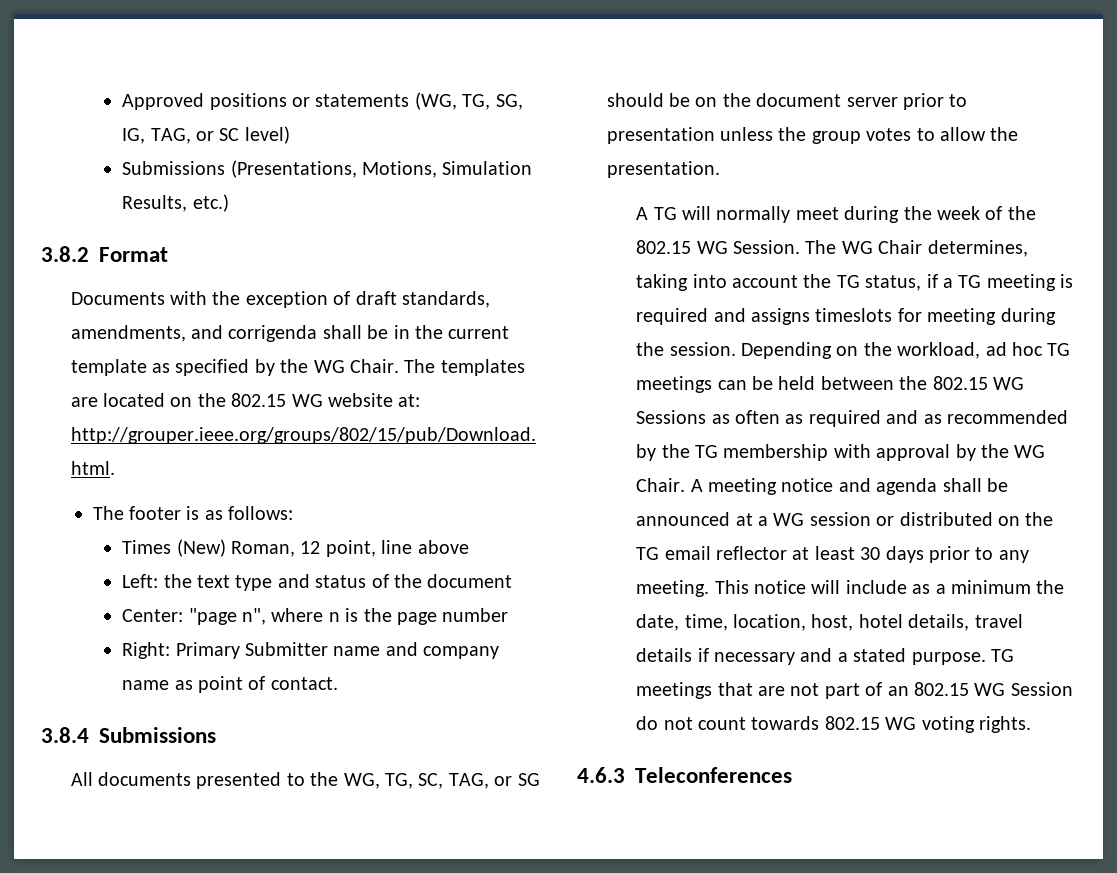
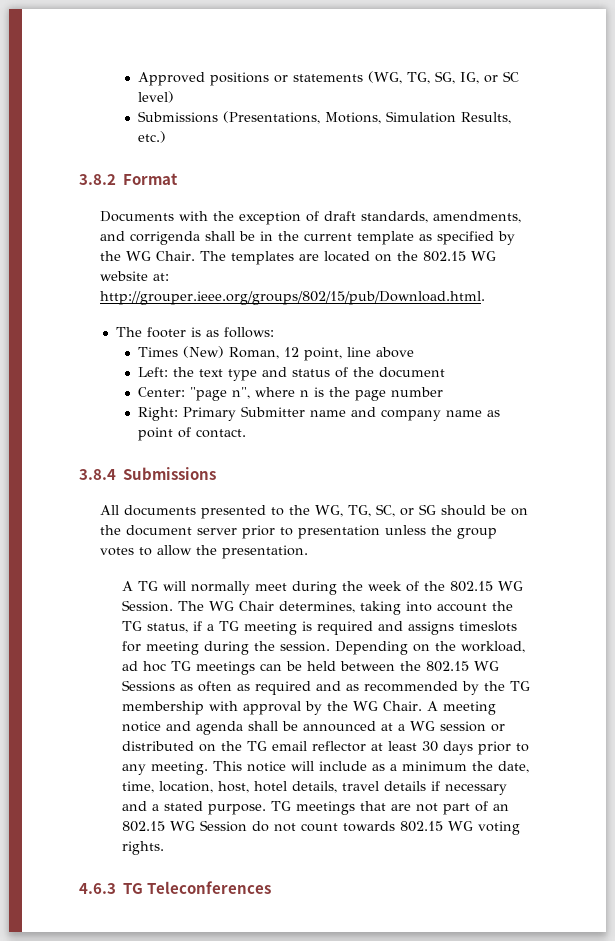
[150,128,191,144] TAG, -> (479, 78) none
[448,773,489,789] TAG, -> (396, 510) none
(625, 775) none -> [123,883,144,894] TG

